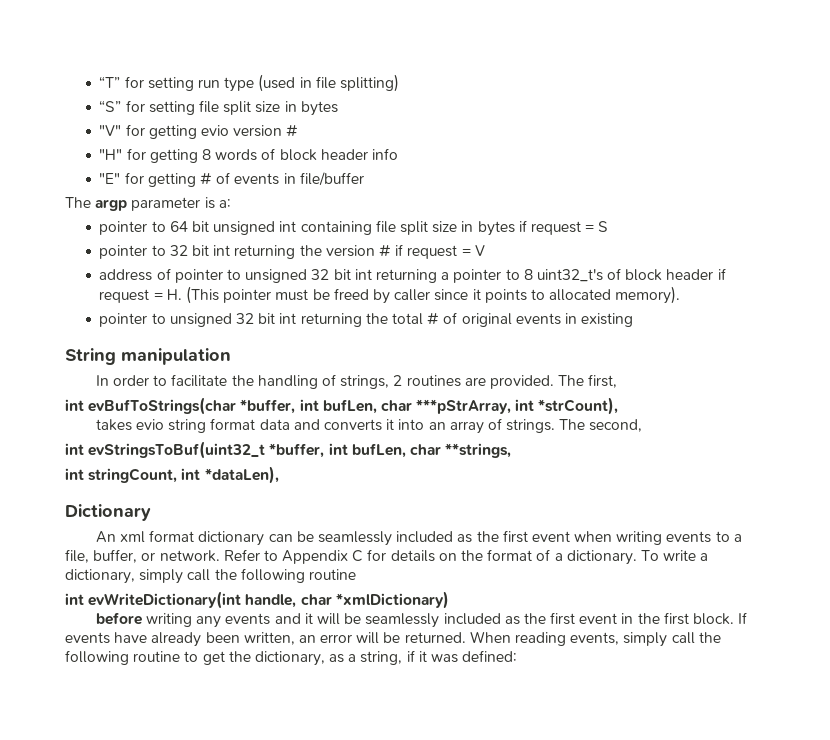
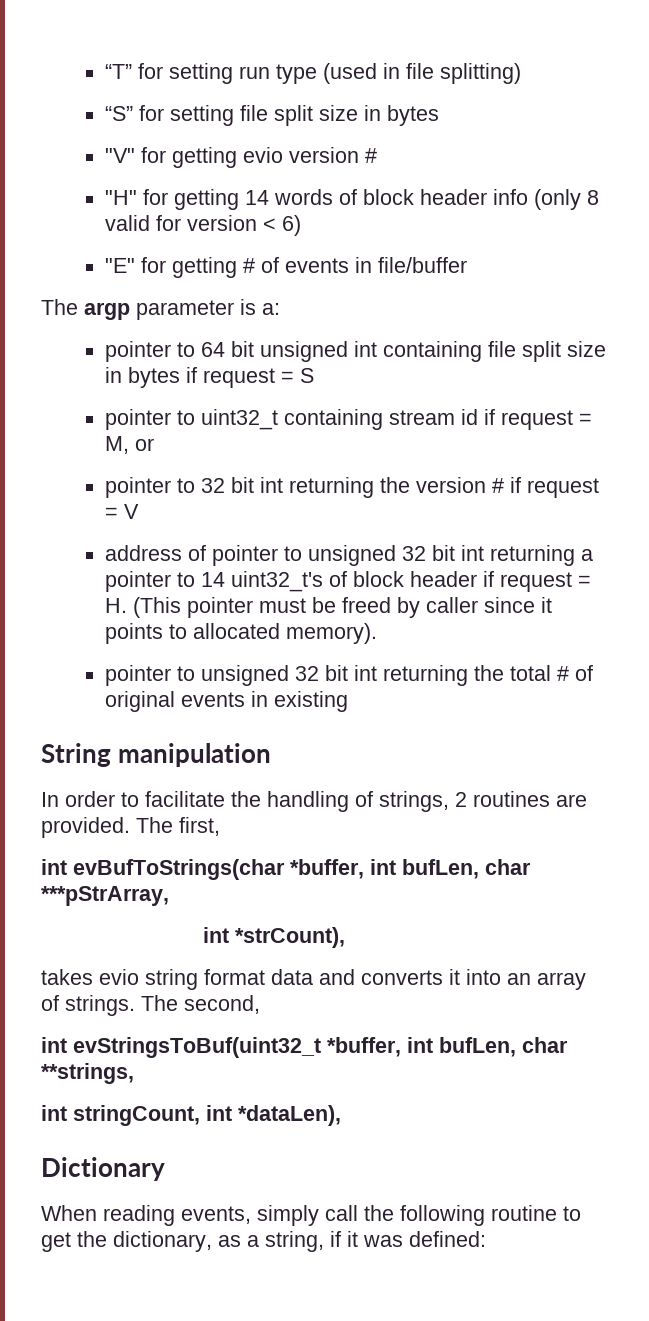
[202,149,212,160] 8 -> [245,190,270,205] 14
(398, 154) none -> [534,189,600,210] [105,215,302,236] (only 8 valid for version < 6)
(609, 226) none -> [105,409,593,430] [105,436,155,454] // pointer to uint32_t containing stream id if request = M, or
[523,269,533,280] 8 -> [201,572,226,587] 14
(512, 406) none -> (169, 896) //
[95,530,742,546] [65,549,709,565] [65,568,356,584] [65,591,449,609] [95,612,748,628] [65,632,466,647] An xml format dictionary can be seamlessly included as the first event when writing events to a file, buffer, or network. Refer to Appendix C for details on the format of a dictionary. To write a dictionary, simply call the following routine // int evWriteDictionary(int handle, char *xmlDictionary) // before writing any events and it will be seamlessly included as the first event in the first block. If events have already been written, an error will be returned. -> (165, 1169) none

